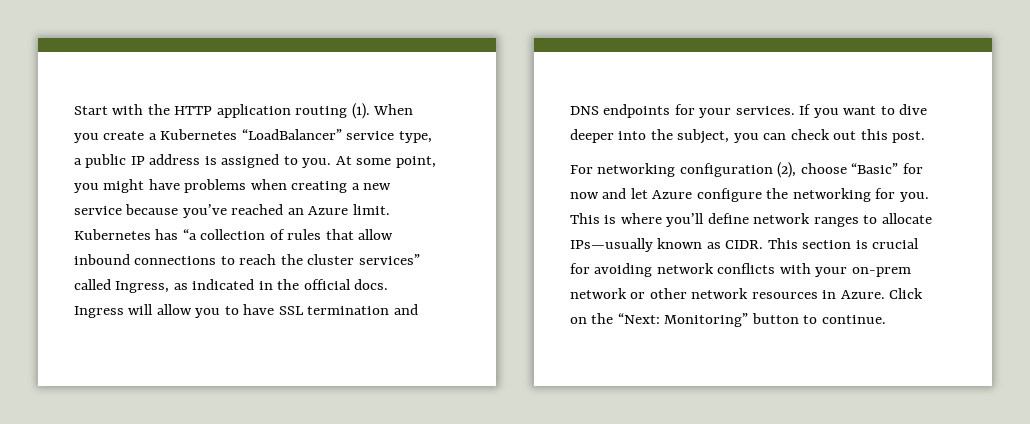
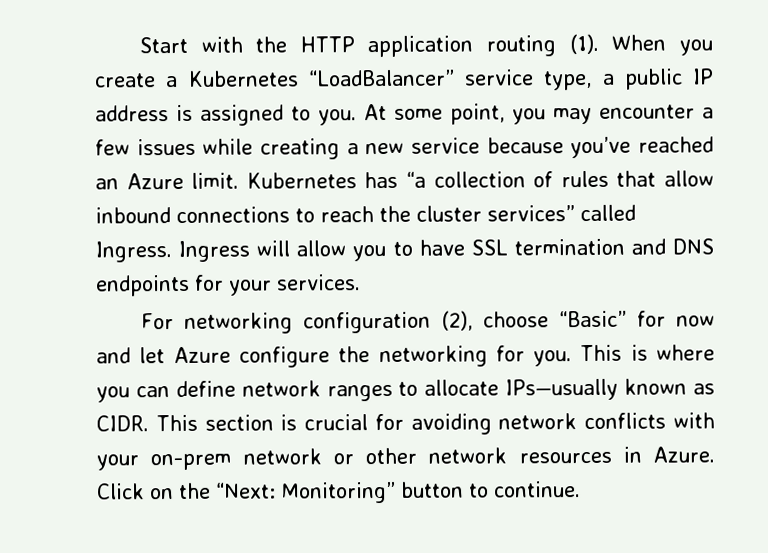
[103,179,287,193] might have problems when -> [553,104,714,125] [95,138,254,156] may encounter a few issues while
[115,279,389,293] Ingress, as indicated in the official docs. -> [95,241,172,263] Ingress.
[799,104,928,118] [570,129,926,144] If you want to dive deeper into the subject, you can check out this post. -> (361, 282) none
[666,213,705,227] you’ll -> [96,386,170,403] you can

